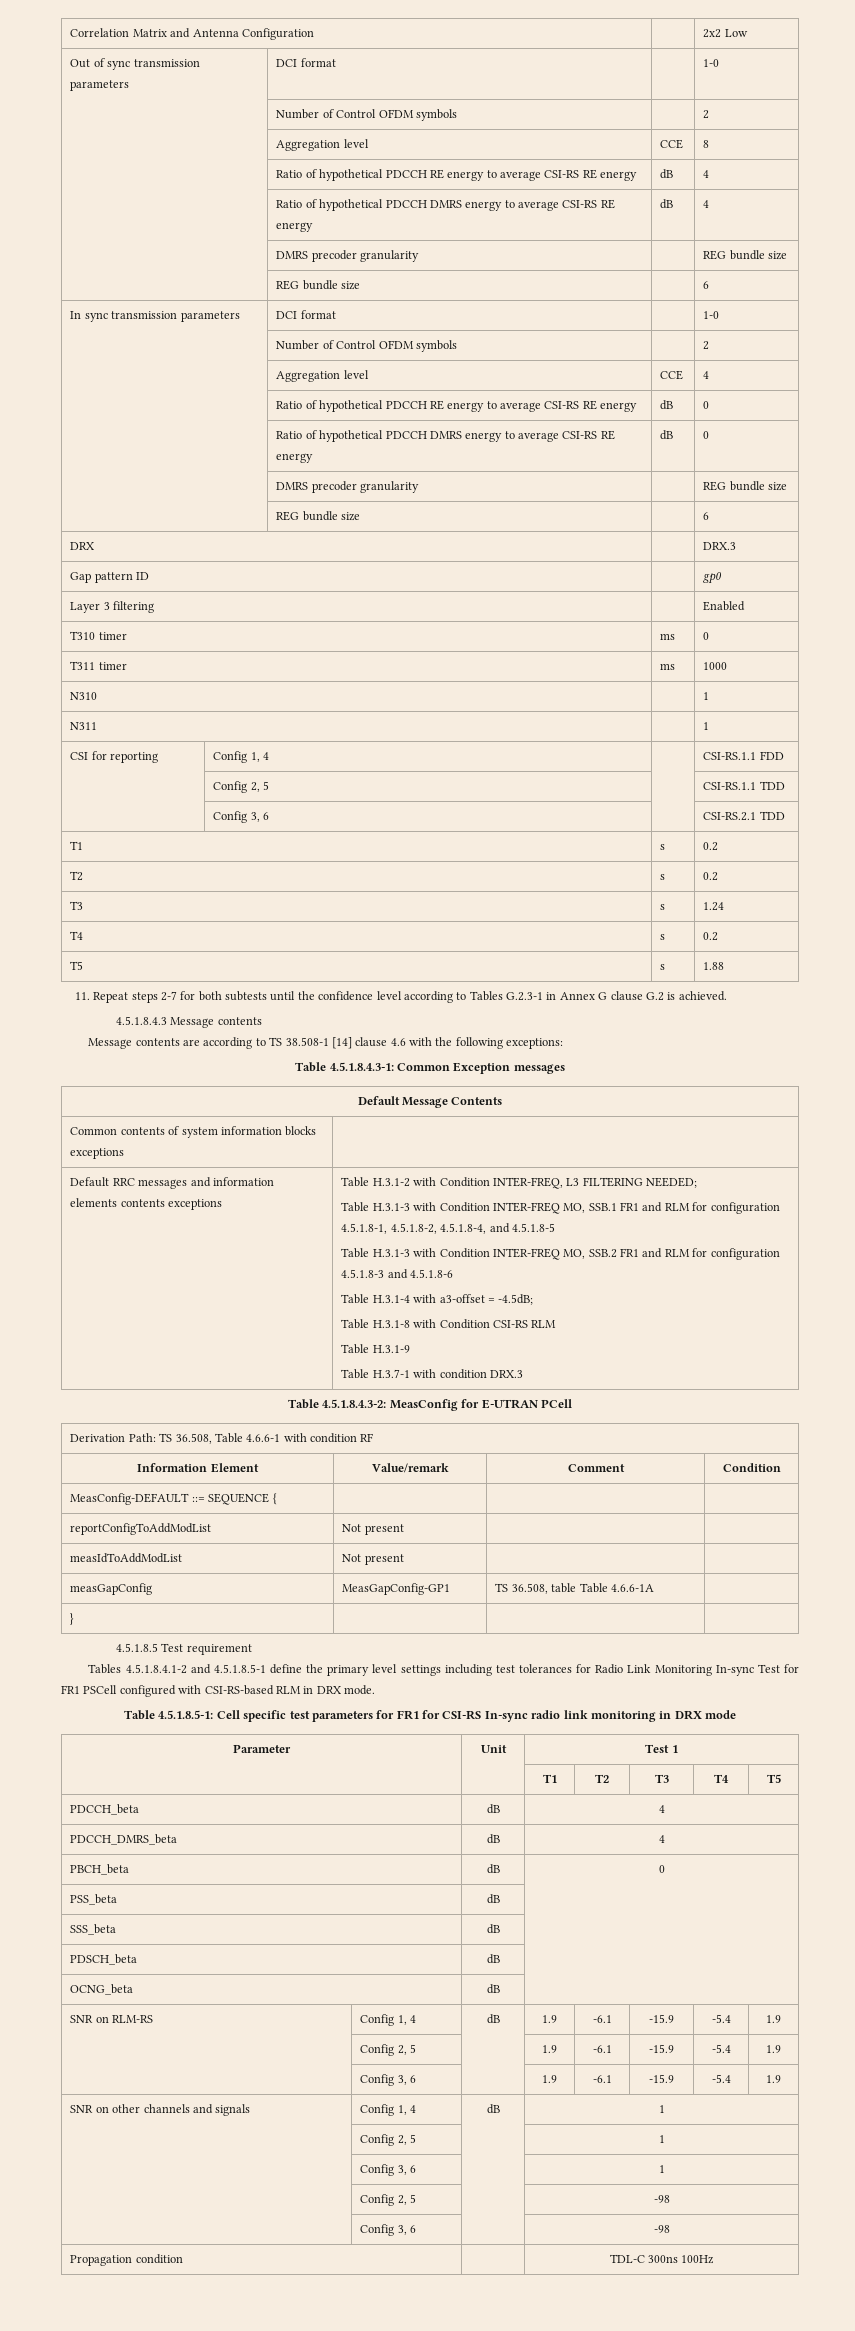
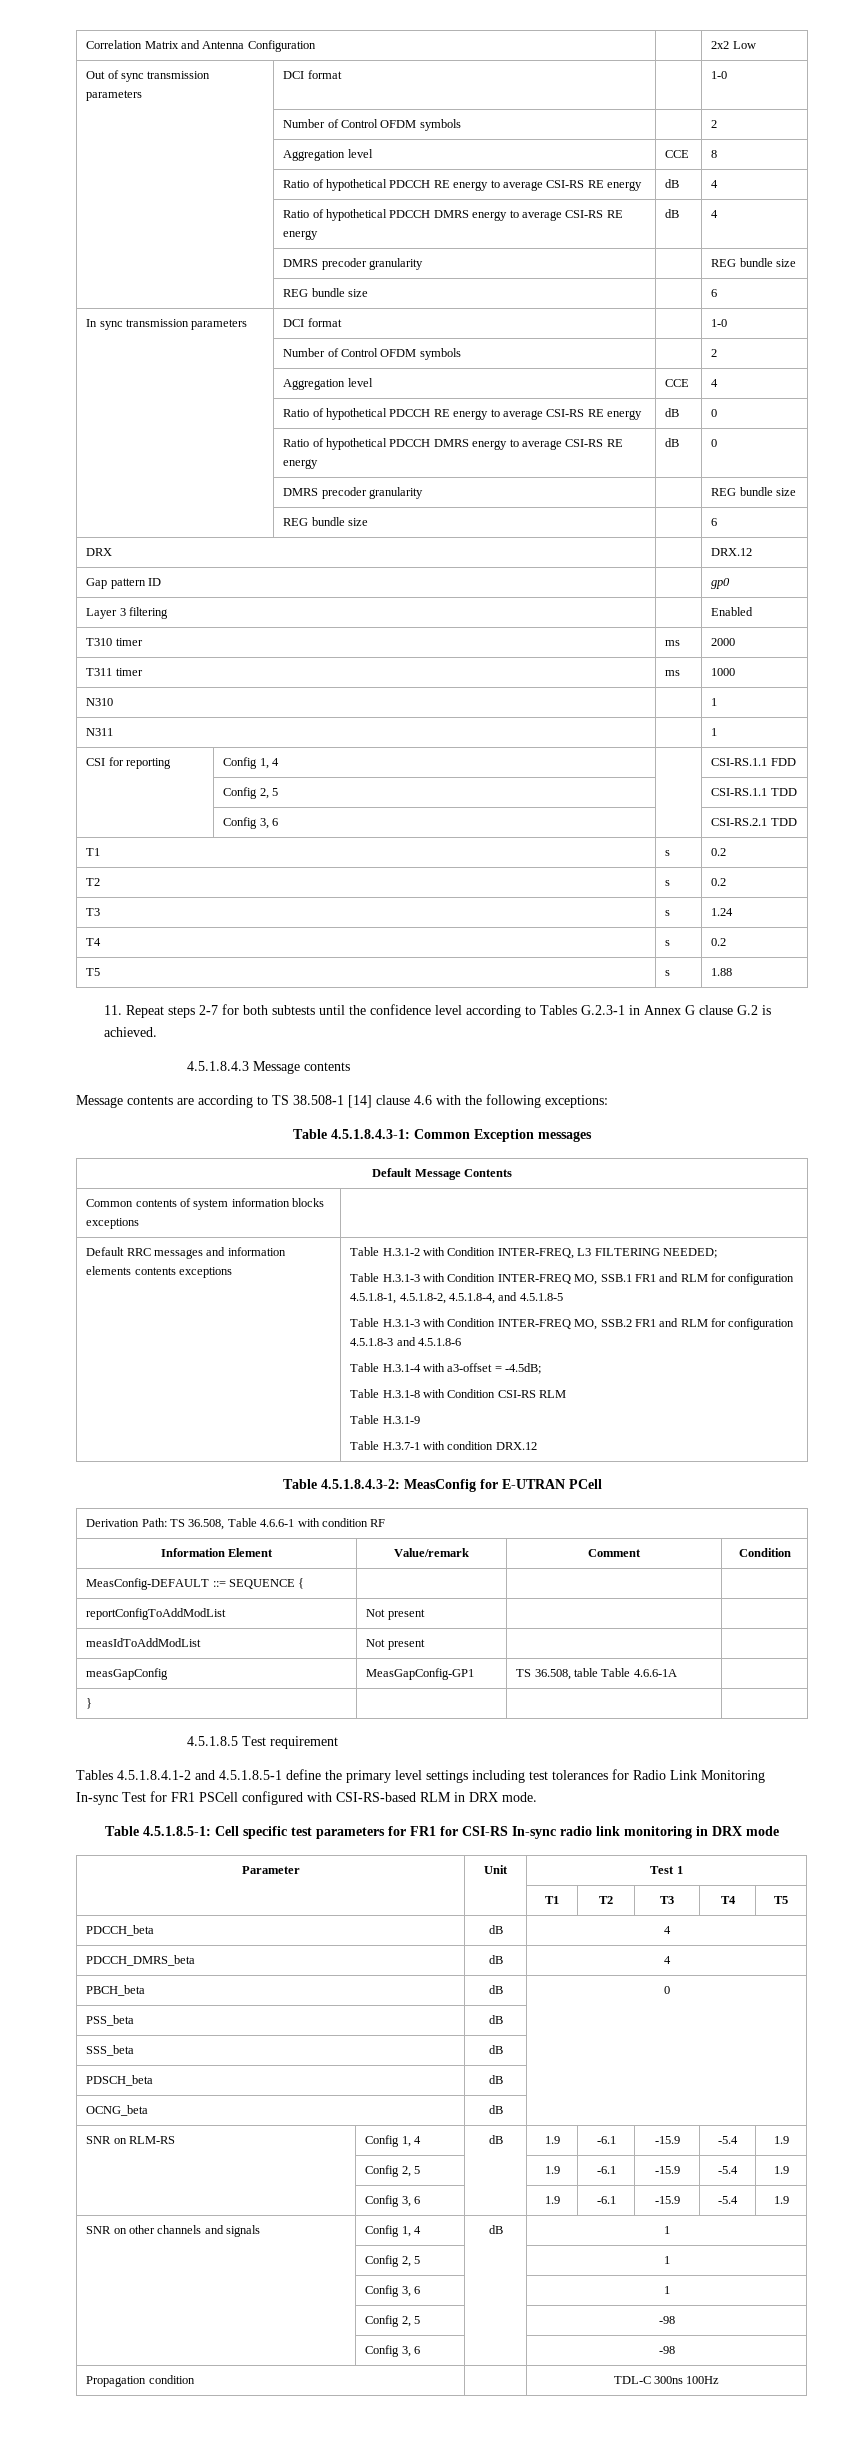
[703,542,737,550] DRX.3 -> [711,548,753,556] DRX.12
[703,632,710,640] 0 -> [711,638,736,646] 2000
[489,1370,523,1378] DRX.3 -> [495,1442,537,1450] DRX.12

